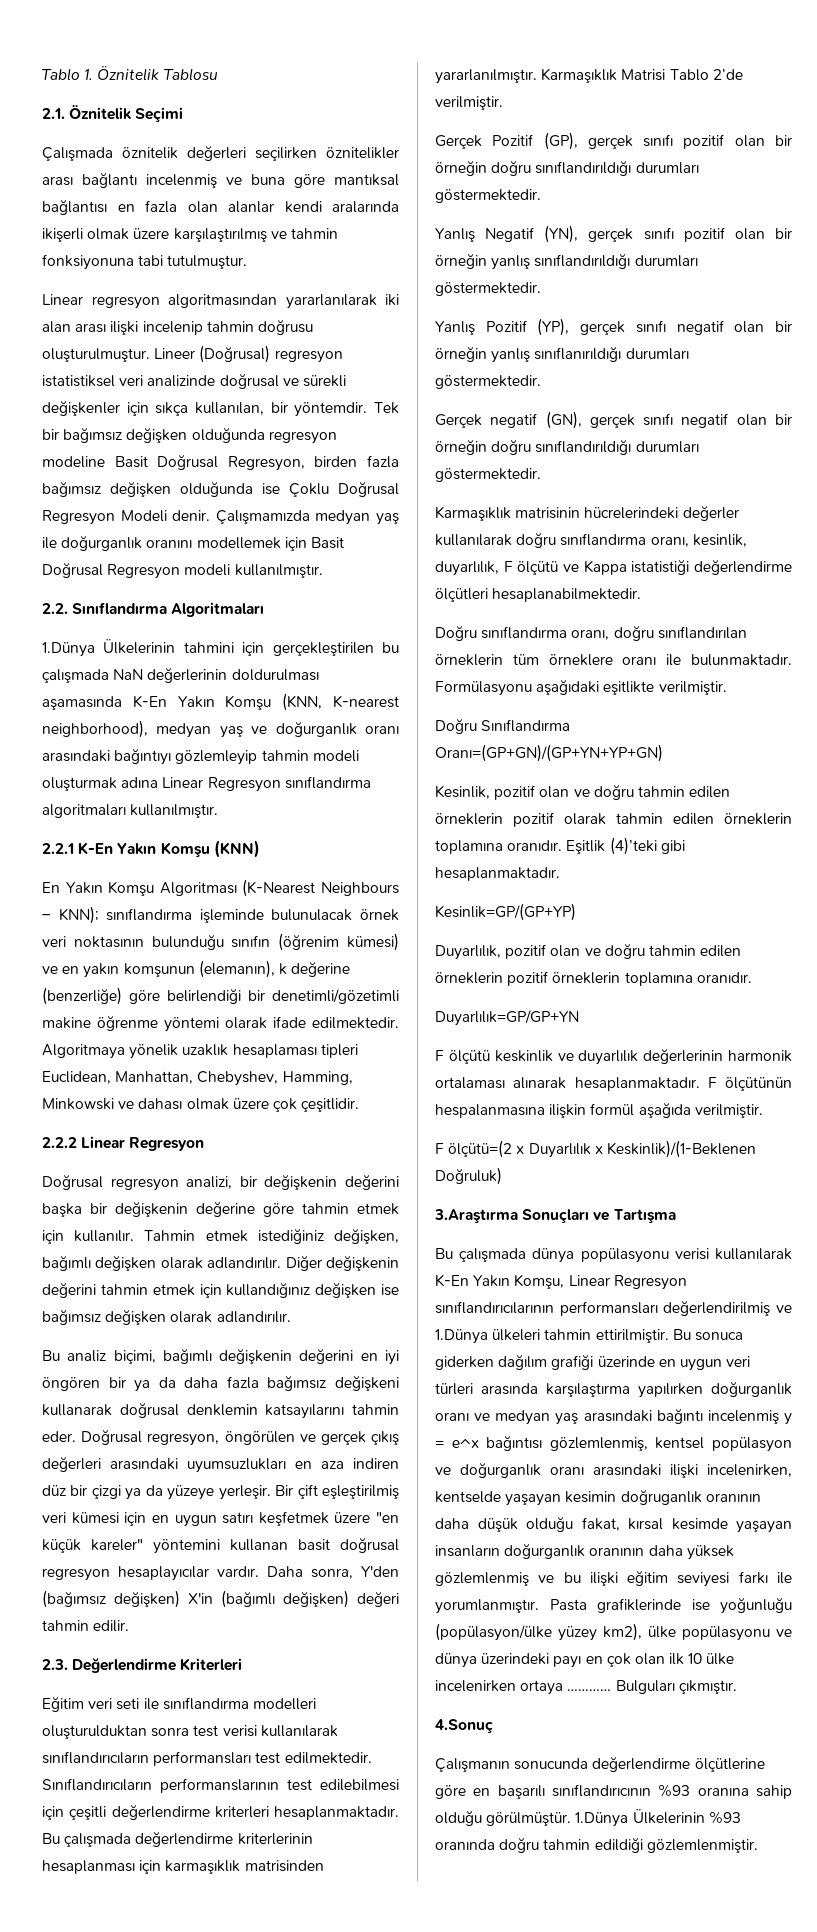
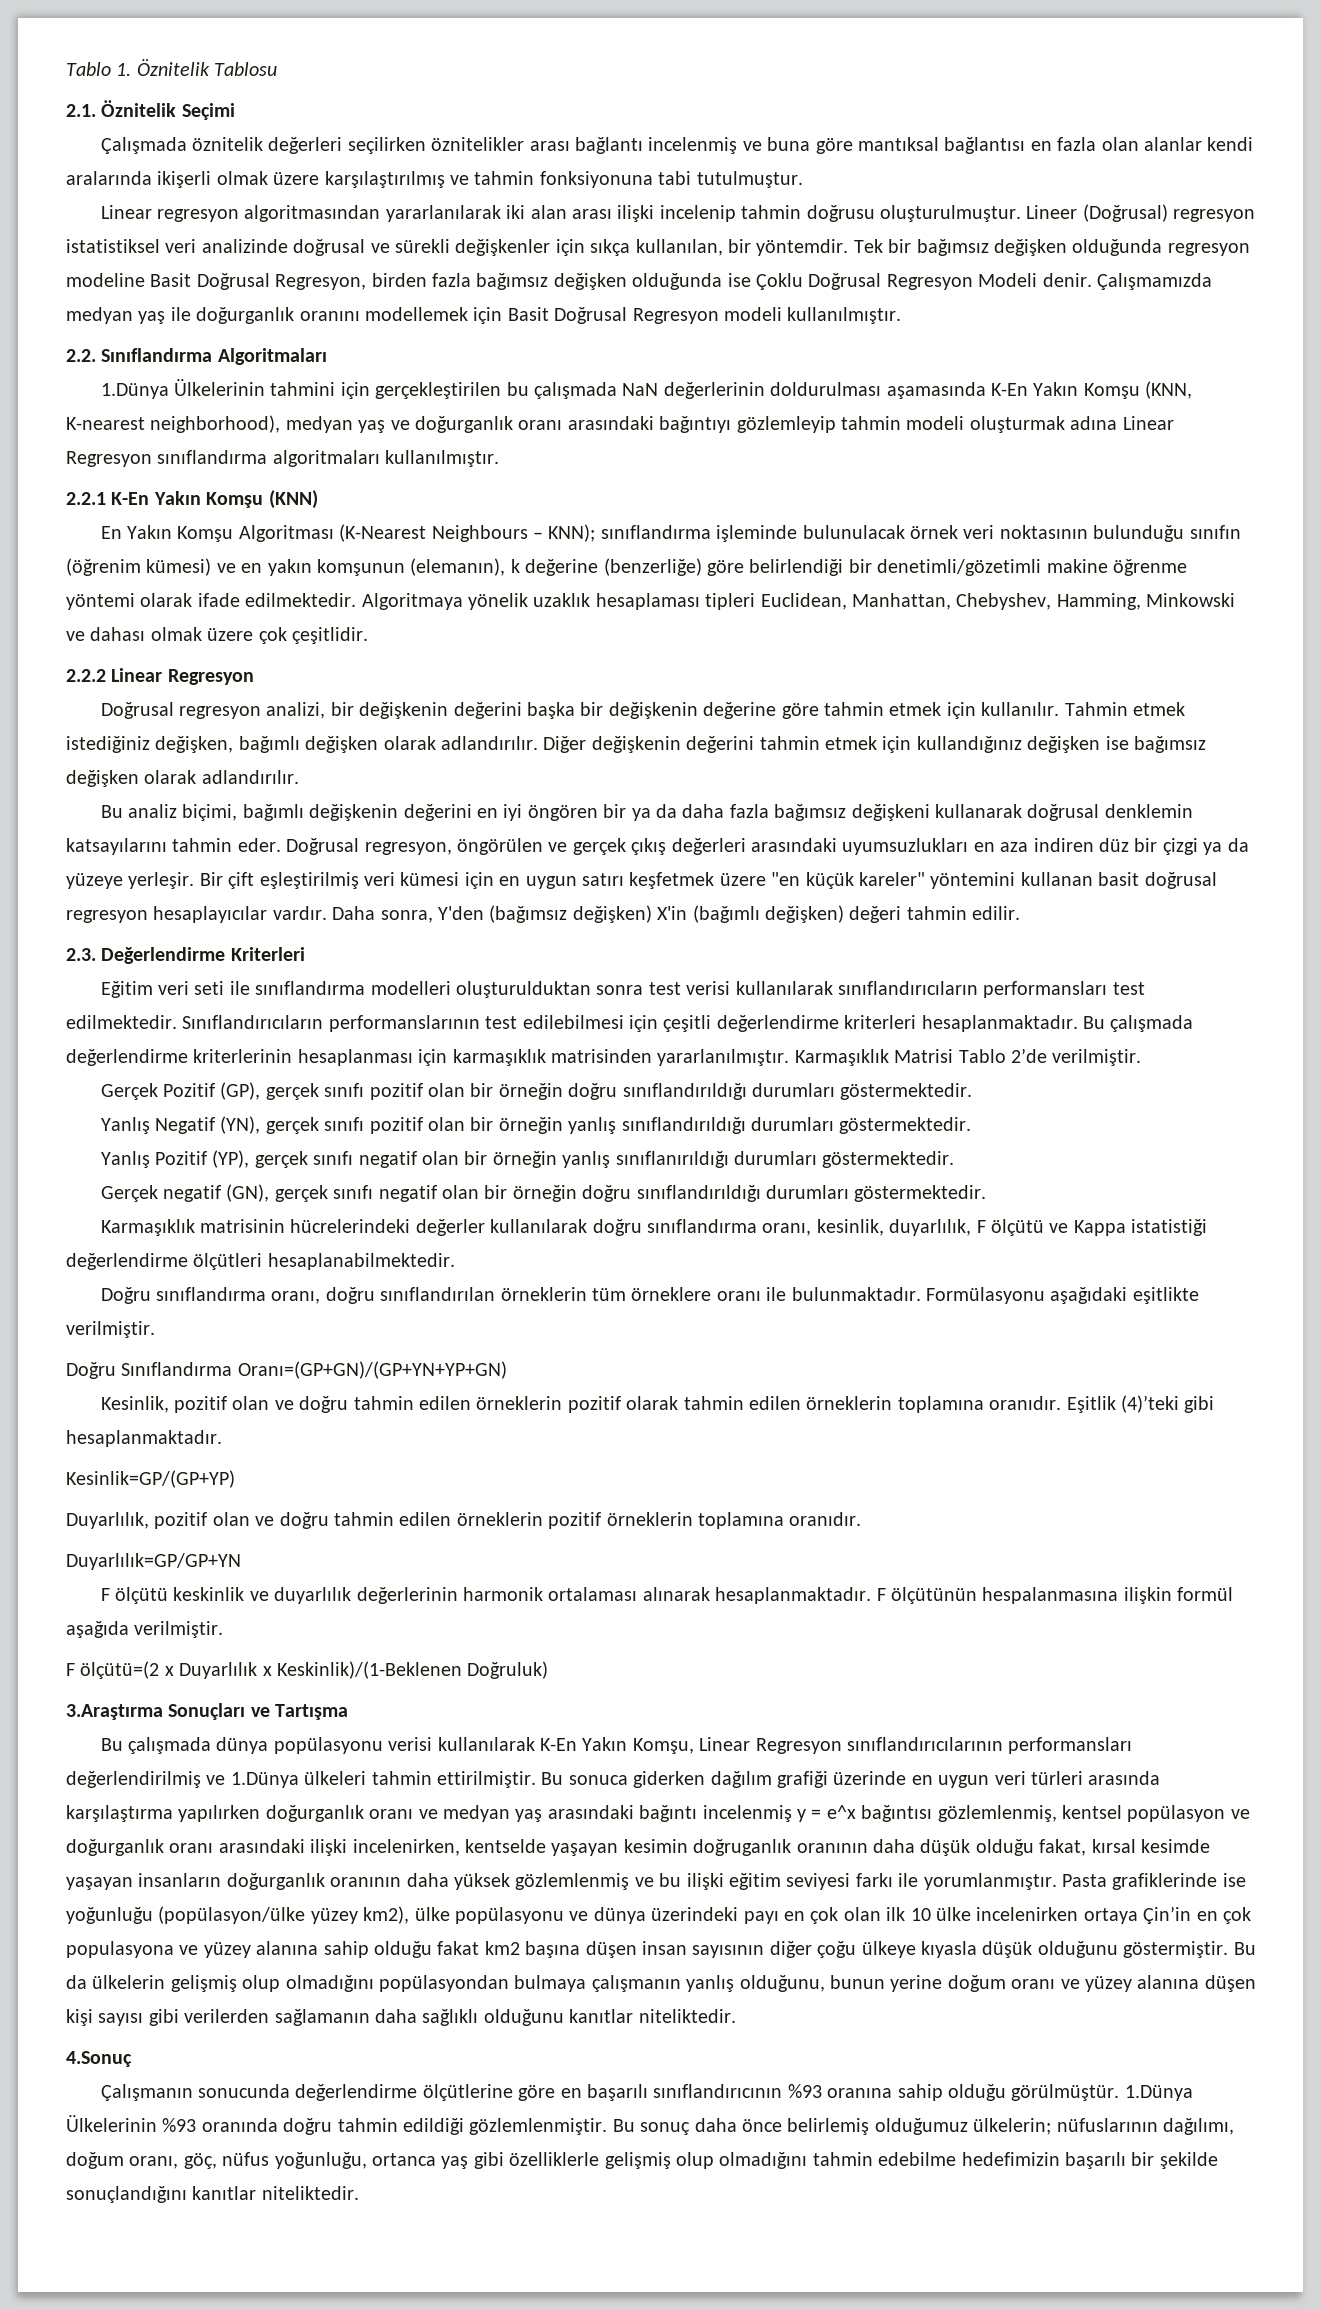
[567,1680,737,1694] ………… Bulguları çıkmıştır. -> [1143,1906,1251,1924] [66,1941,1256,1958] [66,1975,1256,1992] [66,2009,736,2026] Çin’in en çok populasyona ve yüzey alanına sahip olduğu fakat km2 başına düşen insan sayısının diğer çoğu ülkeye kıyasla düşük olduğunu göstermiştir. Bu da ülkelerin gelişmiş olup olmadığını popülasyondan bulmaya çalışmanın yanlış olduğunu, bunun yerine doğum oranı ve yüzey alanına düşen kişi sayısı gibi verilerden sağlamanın daha sağlıklı olduğunu kanıtlar niteliktedir.
(758, 1846) none -> [612,2118,1234,2135] [66,2152,1218,2169] [66,2186,359,2203] Bu sonuç daha önce belirlemiş olduğumuz ülkelerin; nüfuslarının dağılımı, doğum oranı, göç, nüfus yoğunluğu, ortanca yaş gibi özelliklerle gelişmiş olup olmadığını tahmin edebilme hedefimizin başarılı bir şekilde sonuçlandığını kanıtlar niteliktedir.

